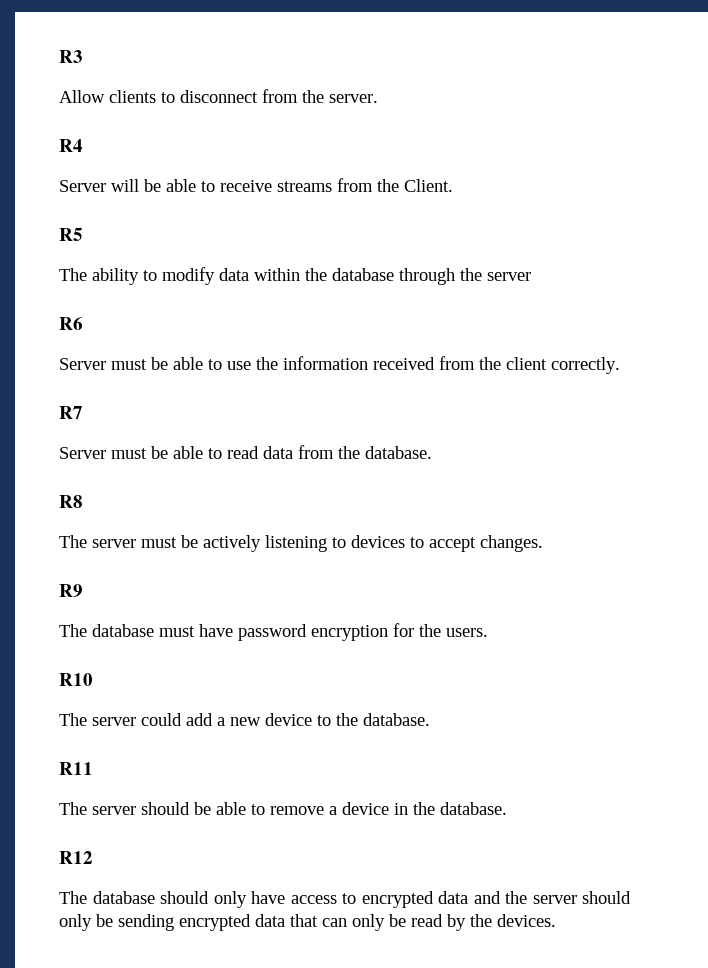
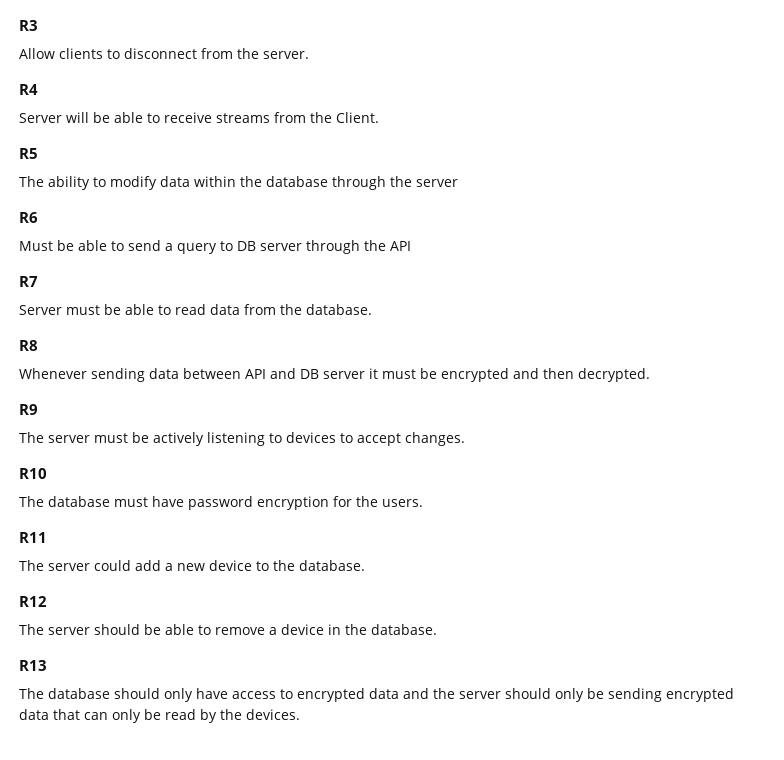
[59,356,620,374] Server must be able to use the information received from the client correctly. -> [19,240,411,254] Must be able to send a query to DB server through the API
(83, 501) none -> [19,368,650,382] [19,404,38,415] // Whenever sending data between API and DB server it must be encrypted and then decrypted. // R9
[59,584,83,597] R9 -> [19,468,47,479] R10
[59,673,93,686] R10 -> [19,532,47,543] R11
[59,762,93,775] R11 -> [19,596,47,607] R12
[59,851,93,864] R12 -> [19,660,47,671] R13

